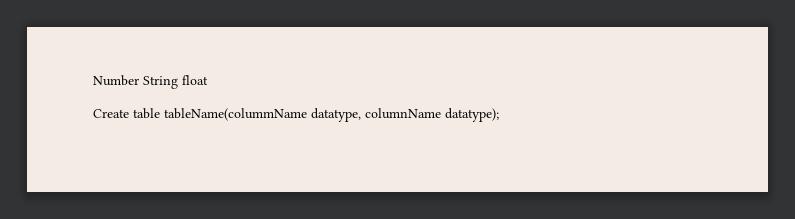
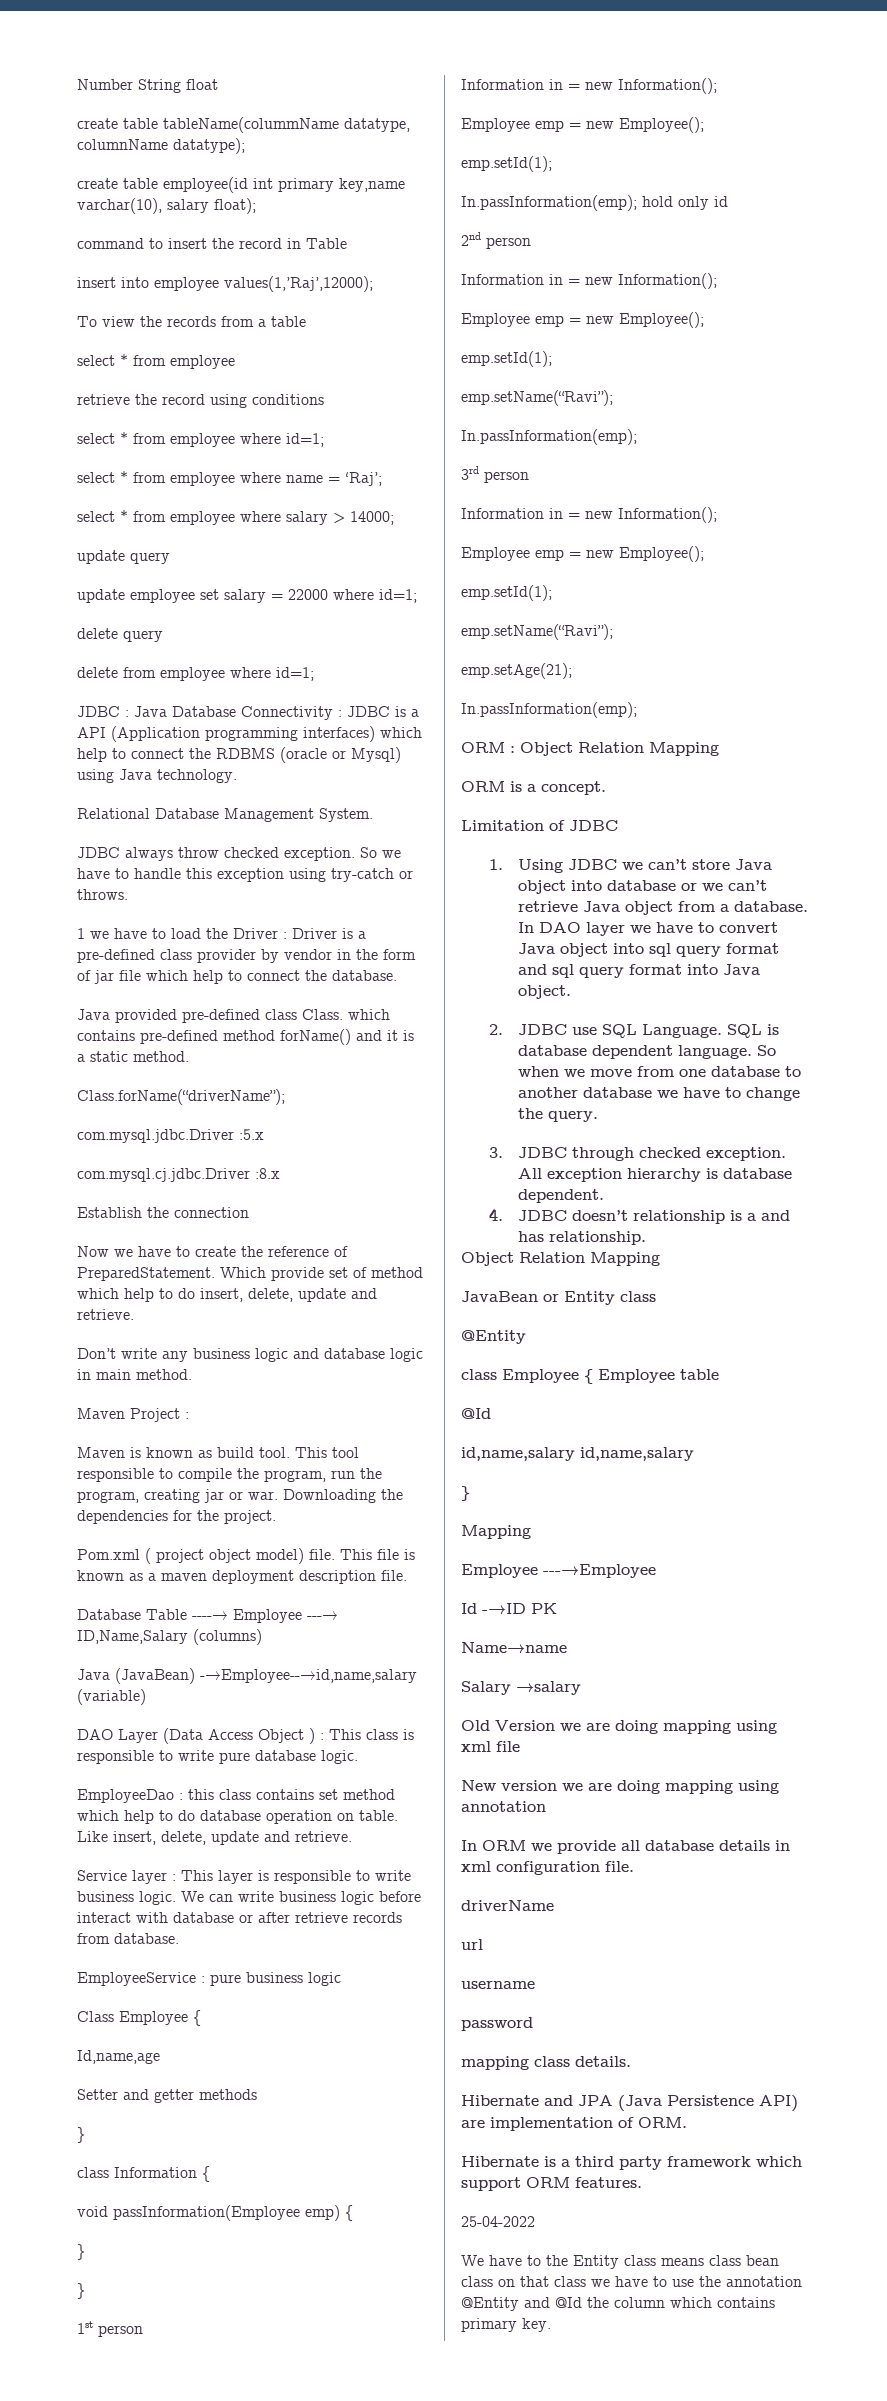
[93,109,129,118] Create -> [77,118,118,129] create
(499, 115) none -> [77,177,405,193] [77,198,256,214] [77,238,347,249] [77,276,373,292] [77,316,306,327] [77,354,235,369] [77,394,324,408] [77,432,324,447] [77,471,382,486] [77,510,394,525] [77,550,170,564] [77,589,417,603] [77,628,163,642] [77,667,314,681] [77,706,419,720] [77,726,422,742] [77,747,401,763] [77,769,237,783] [77,808,373,822] [77,847,401,861] [77,868,413,882] [77,889,128,900] [77,928,366,939] [77,949,416,963] [77,970,397,984] [77,1009,390,1023] [77,1029,414,1045] [77,1051,189,1062] [77,1089,285,1105] [77,1129,264,1143] [77,1168,280,1182] [77,1207,249,1218] [77,1246,348,1257] [77,1267,423,1281] [77,1288,377,1302] [77,1309,134,1320] [77,1348,423,1362] [77,1369,192,1380] [77,1408,189,1422] [77,1447,359,1458] [77,1468,382,1482] [77,1489,403,1503] [77,1510,276,1524] [77,1548,415,1564] [77,1570,407,1584] [77,1609,338,1623] [77,1629,262,1645] [77,1668,417,1684] [77,1689,146,1705] [77,1728,414,1744] [77,1750,358,1764] [77,1789,395,1803] [77,1810,398,1824] [77,1831,352,1845] [77,1870,411,1884] [77,1891,421,1905] [77,1912,402,1923] [77,1933,179,1944] [77,1972,341,1986] [77,2010,201,2026] [77,2050,160,2064] [77,2089,257,2103] [77,2127,85,2143] [77,2166,210,2182] [77,2205,353,2221] [77,2244,85,2260] [77,2283,85,2299] [77,2321,143,2337] [461,78,717,94] [461,117,704,133] [461,156,552,172] [461,195,728,211] [461,232,531,249] [461,273,717,289] [461,312,704,328] [461,351,552,367] [461,390,613,406] [461,429,637,445] [461,466,529,483] [461,507,717,523] [461,546,704,562] [461,585,552,601] [461,624,613,640] [461,663,572,679] [461,702,637,718] [461,742,719,756] [461,781,606,795] [461,820,618,831] [489,859,772,873] [517,880,767,894] [517,901,808,915] [517,922,778,936] [517,943,779,957] [517,964,760,978] [517,985,571,999] [489,1024,779,1038] [517,1045,776,1059] [517,1066,801,1077] [517,1087,800,1101] [517,1108,598,1122] [489,1147,786,1161] [517,1168,792,1182] [517,1189,604,1203] [489,1208,790,1224] [517,1231,646,1245] [461,1252,660,1266] [461,1291,656,1305] [461,1330,526,1344] [461,1369,719,1384] [461,1408,491,1419] [461,1447,694,1461] [461,1486,470,1501] [461,1525,531,1539] [461,1564,656,1578] [461,1603,557,1614] [461,1642,567,1653] [461,1681,581,1695] [461,1720,777,1734] [461,1741,520,1752] [461,1780,779,1794] [461,1801,546,1812] [461,1840,790,1854] [461,1861,634,1875] [461,1900,554,1911] [461,1939,483,1950] [461,1981,535,1989] [461,2017,533,2031] [461,2056,631,2070] [461,2095,798,2112] [461,2117,687,2131] [461,2156,802,2170] [461,2177,642,2191] [461,2216,535,2227] [461,2255,779,2269] [461,2276,802,2287] [461,2297,775,2311] [461,2318,551,2332] // create table employee(id int primary key,name varchar(10), salary float); // command to insert the record in Table // insert into employee values(1,’Raj’,12000); // To view the records from a table // select * from employee // retrieve the record using conditions // select * from employee where id=1; // select * from employee where name = ‘Raj’; // select * from employee where salary > 14000; // update query // update employee set salary = 22000 where id=1; // delete query // delete from employee where id=1; // JDBC : Java Database Connectivity : JDBC is a API (Application programming interfaces) which help to connect the RDBMS (oracle or Mysql) using Java technology. // Relational Database Management System. // JDBC always throw checked exception. So we have to handle this exception using try-catch or throws. // 1 we have to load the Driver : Driver is a pre-defined class provider by vendor in the form of jar file which help to connect the database. // Java provided pre-defined class Class. which contains pre-defined method forName() and it is a static method. // Class.forName(“driverName”); // com.mysql.jdbc.Driver :5.x // com.mysql.cj.jdbc.Driver :8.x // Establish the connection // Now we have to create the reference of PreparedStatement. Which provide set of method which help to do insert, delete, update and retrieve. // Don’t write any business logic and database logic in main method. // Maven Project : // Maven is known as build tool. This tool responsible to compile the program, run the program, creating jar or war. Downloading the dependencies for the project. // Pom.xml ( project object model) file. This file is known as a maven deployment description file. // Database Table ----→ Employee ---→ ID,Name,Salary (columns) // Java (JavaBean) -→Employee--→id,name,salary (variable) // DAO Layer (Data Access Object ) : This class is responsible to write pure database logic. // EmployeeDao : this class contains set method which help to do database operation on table. Like insert, delete, update and retrieve. // Service layer : This layer is responsible to write business logic. We can write business logic before interact with database or after retrieve records from database. // EmployeeService : pure business logic // Class Employee { // Id,name,age // Setter and getter methods // } // class Information { // void passInformation(Employee emp) { // } // } // 1st person // Information in = new Information(); // Employee emp = new Employee(); // emp.setId(1); // In.passInformation(emp); hold only id // 2nd person // Information in = new Information(); // Employee emp = new Employee(); // emp.setId(1); // emp.setName(“Ravi”); // In.passInformation(emp); // 3rd person // Information in = new Information(); // Employee emp = new Employee(); // emp.setId(1); // emp.setName(“Ravi”); // emp.setAge(21); // In.passInformation(emp); // ORM : Object Relation Mapping // ORM is a concept. // Limitation of JDBC // 1. Using JDBC we can’t store Java object into database or we can’t retrieve Java object from a database. In DAO layer we have to convert Java object into sql query format and sql query format into Java object. // 2. JDBC use SQL Language. SQL is database dependent language. So when we move from one database to another database we have to change the query. // 3. JDBC through checked exception. All exception hierarchy is database dependent. // 4. JDBC doesn’t relationship is a and has relationship. // Object Relation Mapping // JavaBean or Entity class // @Entity // class Employee { Employee table // @Id // id,name,salary id,name,salary // } // Mapping // Employee ---→Employee // Id -→ID PK // Name→name // Salary →salary // Old Version we are doing mapping using xml file // New version we are doing mapping using annotation // In ORM we provide all database details in xml configuration file. // driverName // url // username // password // mapping class details. // Hibernate and JPA (Java Persistence API) are implementation of ORM. // Hibernate is a third party framework which support ORM features. // 25-04-2022 // We have to the Entity class means class bean class on that class we have to use the annotation @Entity and @Id the column which contains primary key.

